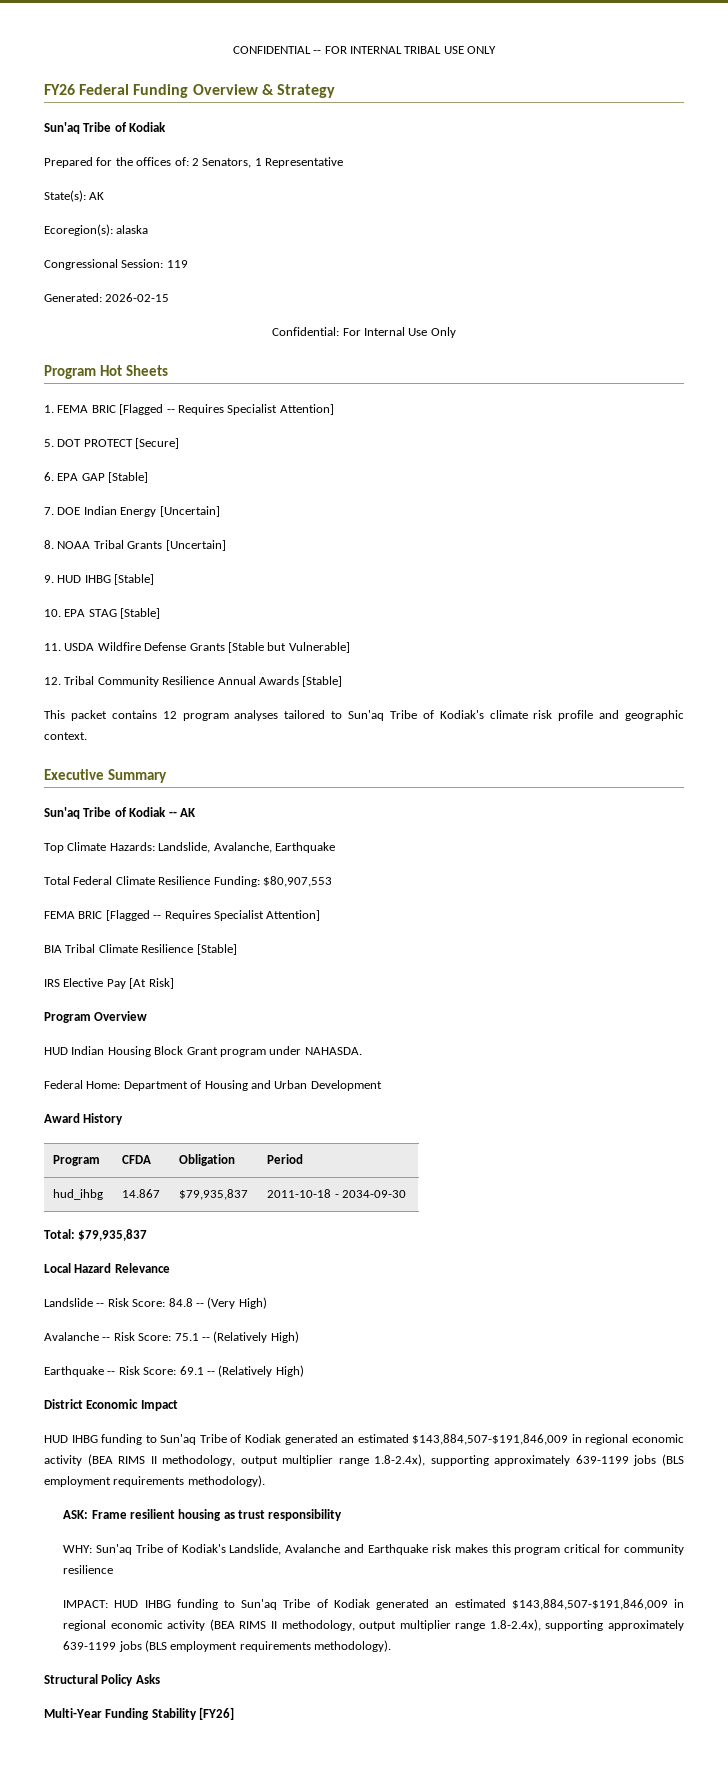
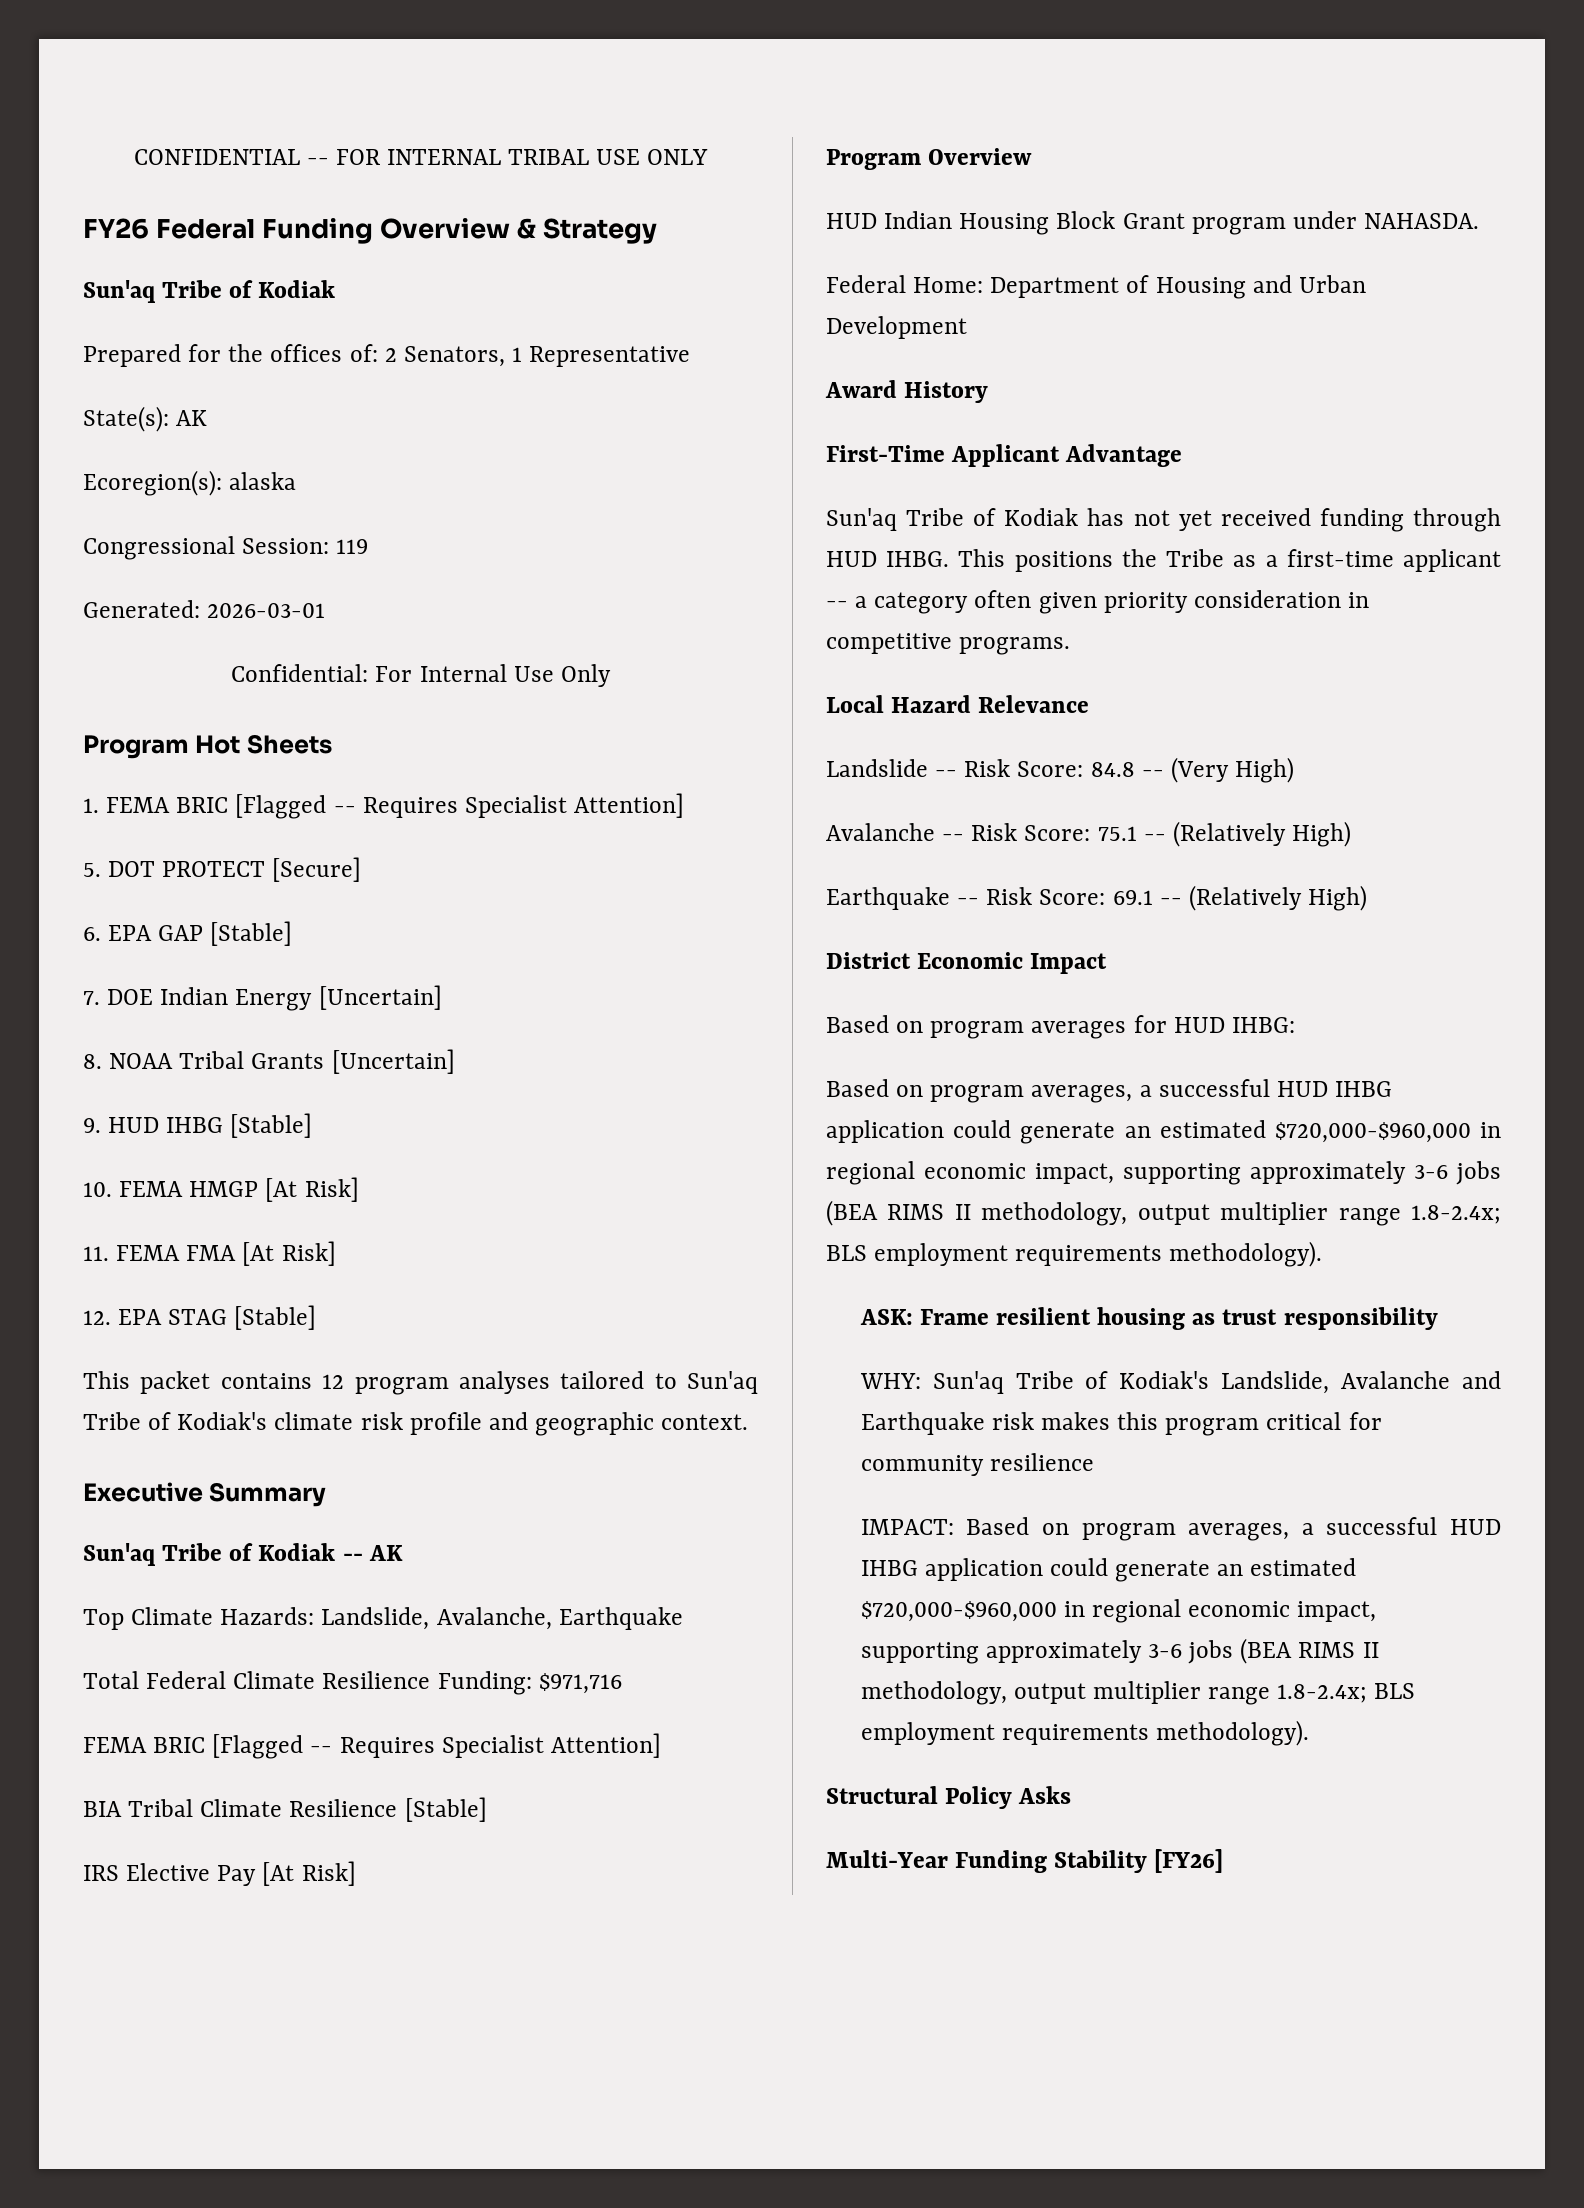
[105,293,170,302] 2026-02-15 -> [207,603,326,618] 2026-03-01
[64,608,161,619] [44,642,350,653] [44,676,299,687] EPA STAG [Stable] // 11. USDA Wildfire Defense Grants [Stable but Vulnerable] // 12. Tribal Community Resilience Annual Awards -> [119,1177,359,1202] [83,1241,336,1266] [83,1309,228,1325] FEMA HMGP [At Risk] // 11. FEMA FMA [At Risk] // 12. EPA STAG
[262,876,332,887] $80,907,553 -> [538,1673,622,1694] $971,716
[53,1155,101,1166] [122,1155,152,1164] [179,1154,236,1166] [267,1154,304,1164] [53,1189,104,1200] [122,1189,161,1198] [179,1189,249,1200] [267,1189,406,1198] [44,1229,148,1241] // Program | CFDA | Obligation | Period // hud_ihbg | 14.867 | $79,935,837 | 2011-10-18 - 2034-09-30 // Total: $79,935,837 -> [826,444,1183,467] [826,508,1501,532] [826,549,1501,572] [826,590,1370,614] [826,633,1071,655] // First-Time Applicant Advantage // Sun'aq Tribe of Kodiak has not yet received funding through HUD IHBG. This positions the Tribe as a first-time applicant -- a category often given priority consideration in competitive programs.
[44,1434,684,1445] [44,1454,685,1466] HUD IHBG funding to Sun'aq Tribe of Kodiak generated an estimated $143,884,507-$191,846,009 in regional economic activity (BEA RIMS II methodology, output multiplier range 1.8-2.4x), supporting approximately 639-1199 jobs (BLS -> [826,1015,1295,1039] [826,1079,1393,1103] [826,1120,1501,1144] [826,1161,1501,1185] [826,1200,1501,1226] [826,1245,867,1261] Based on program averages for HUD IHBG: // Based on program averages, a successful HUD IHBG application could generate an estimated $720,000-$960,000 in regional economic impact, supporting approximately 3-6 jobs (BEA RIMS II methodology, output multiplier range 1.8-2.4x; BLS
[114,1599,685,1610] [63,1619,684,1631] [63,1640,167,1652] HUD IHBG funding to Sun'aq Tribe of Kodiak generated an estimated $143,884,507-$191,846,009 in regional economic activity (BEA RIMS II methodology, output multiplier range 1.8-2.4x), supporting approximately 639-1199 jobs (BLS -> [966,1517,1501,1541] [860,1558,1357,1582] [860,1599,1377,1623] [860,1638,1379,1664] [860,1681,1416,1705] Based on program averages, a successful HUD IHBG application could generate an estimated $720,000-$960,000 in regional economic impact, supporting approximately 3-6 jobs (BEA RIMS II methodology, output multiplier range 1.8-2.4x; BLS

